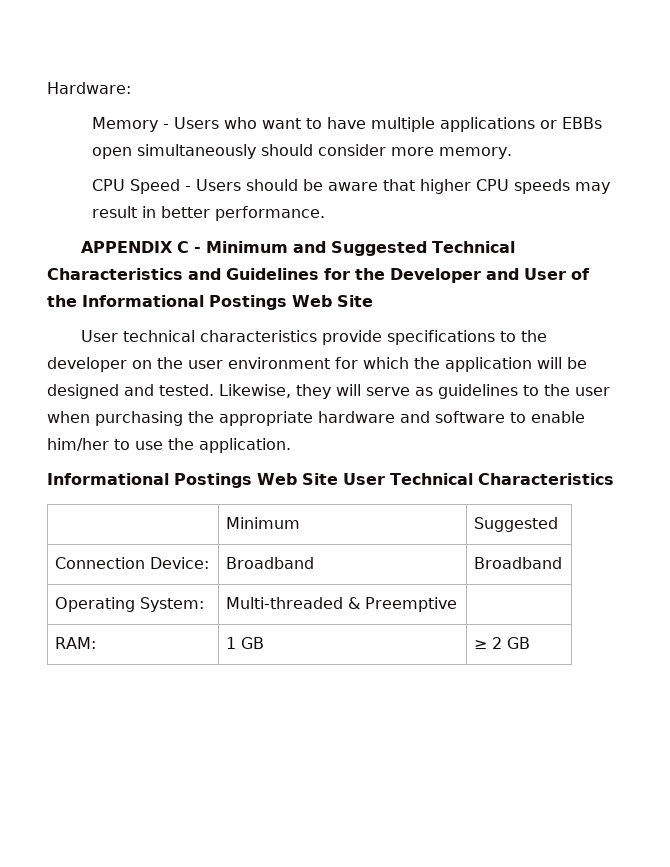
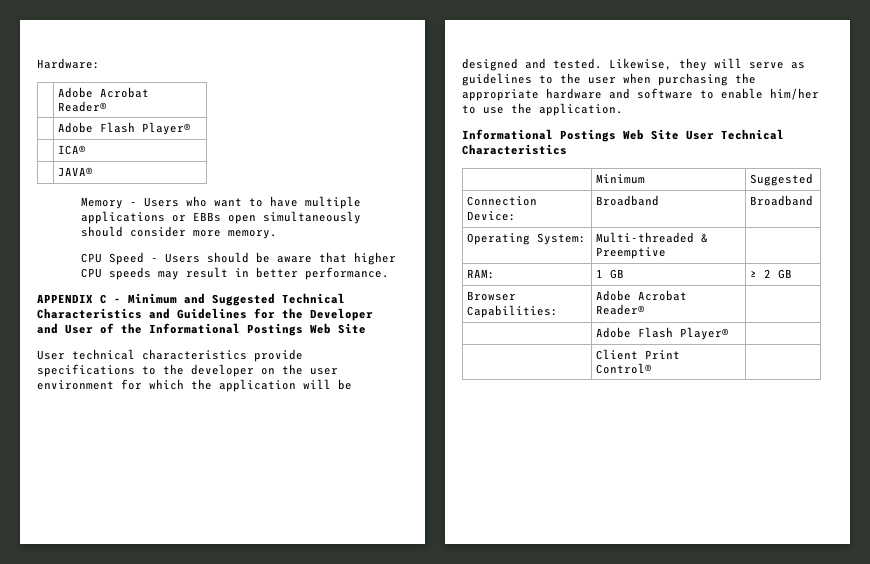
(131, 88) none -> [58,87,150,98] [58,101,108,112] [58,122,192,135] [58,145,87,155] [58,167,94,177] // | Adobe Acrobat Reader® // | Adobe Flash Player® // | ICA® // | JAVA®
(530, 643) none -> [467,291,517,301] [467,305,559,318] [596,290,688,301] [596,304,646,315] [596,327,730,340] [596,349,681,360] [596,363,653,374] // Browser Capabilities: | Adobe Acrobat Reader® | // | Adobe Flash Player® | // | Client Print Control® |

